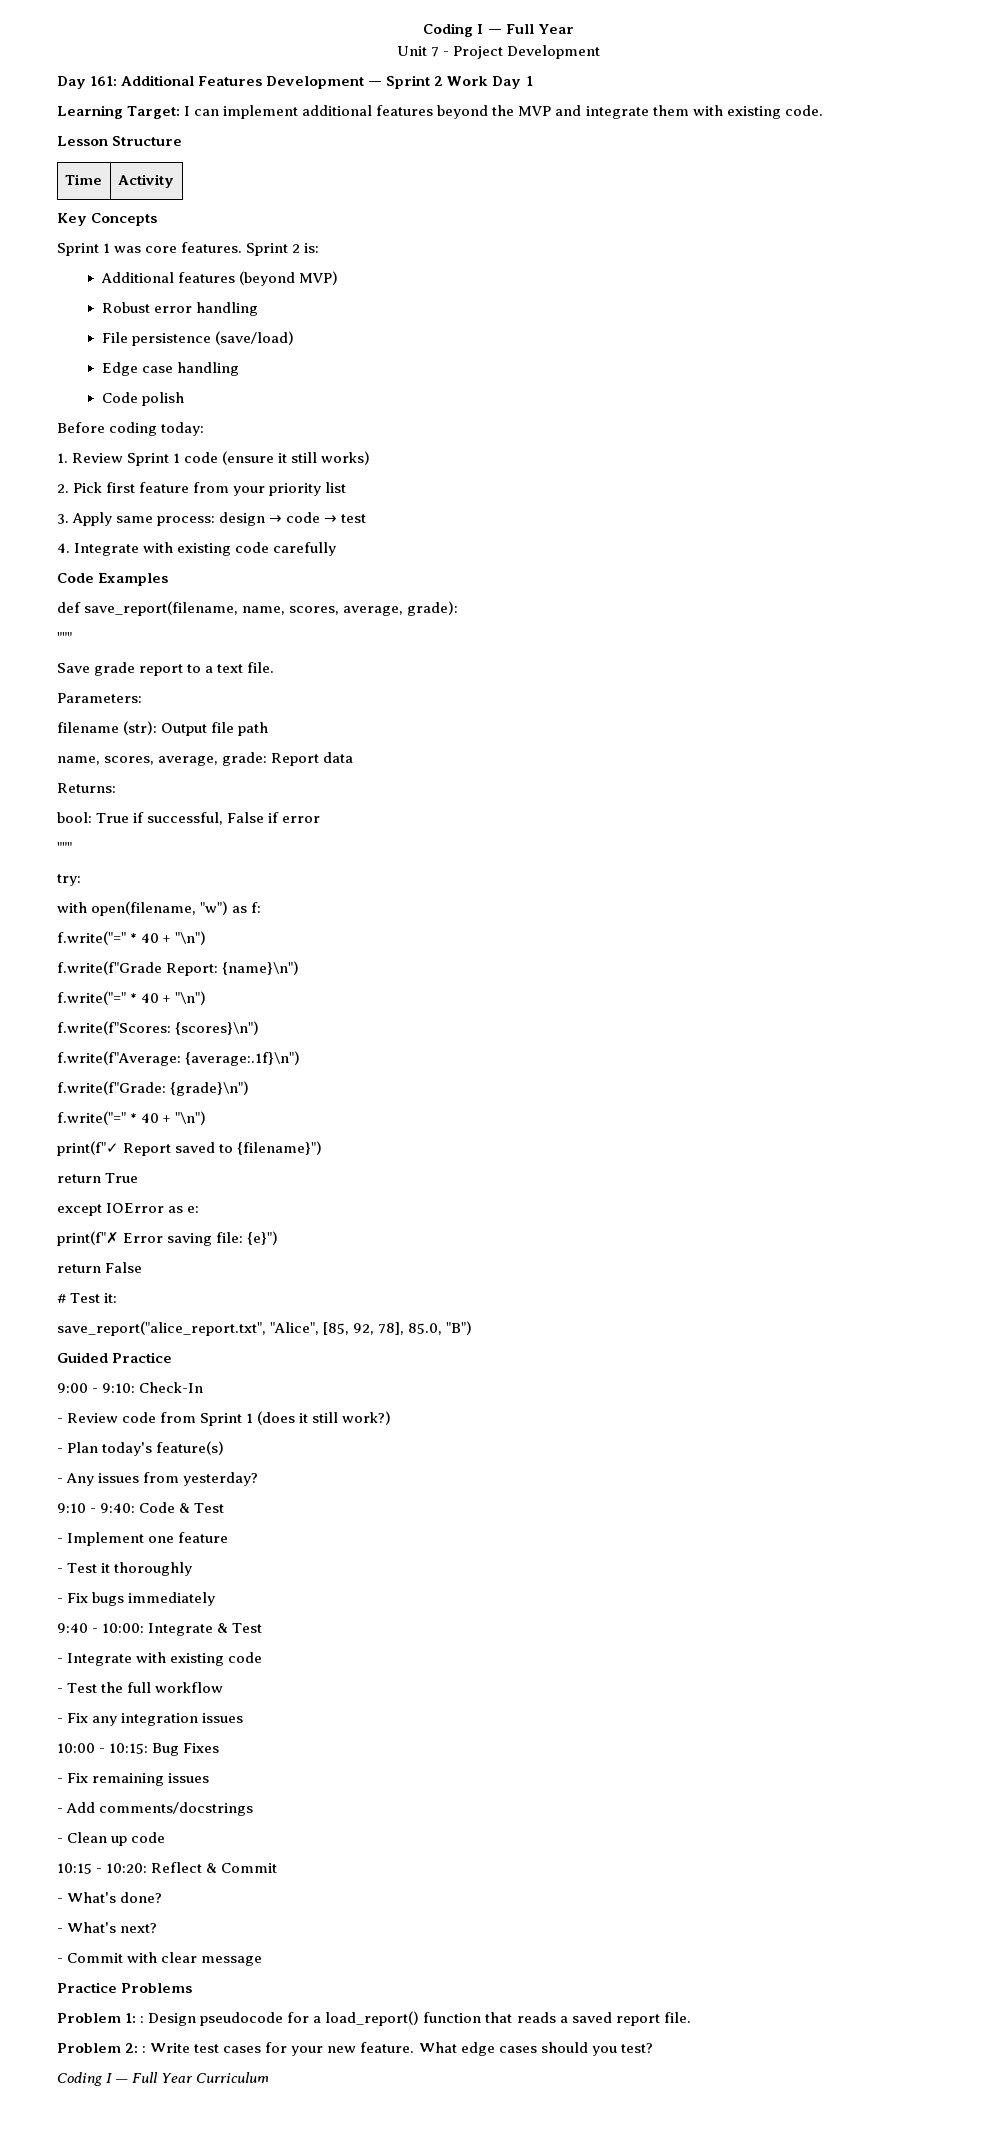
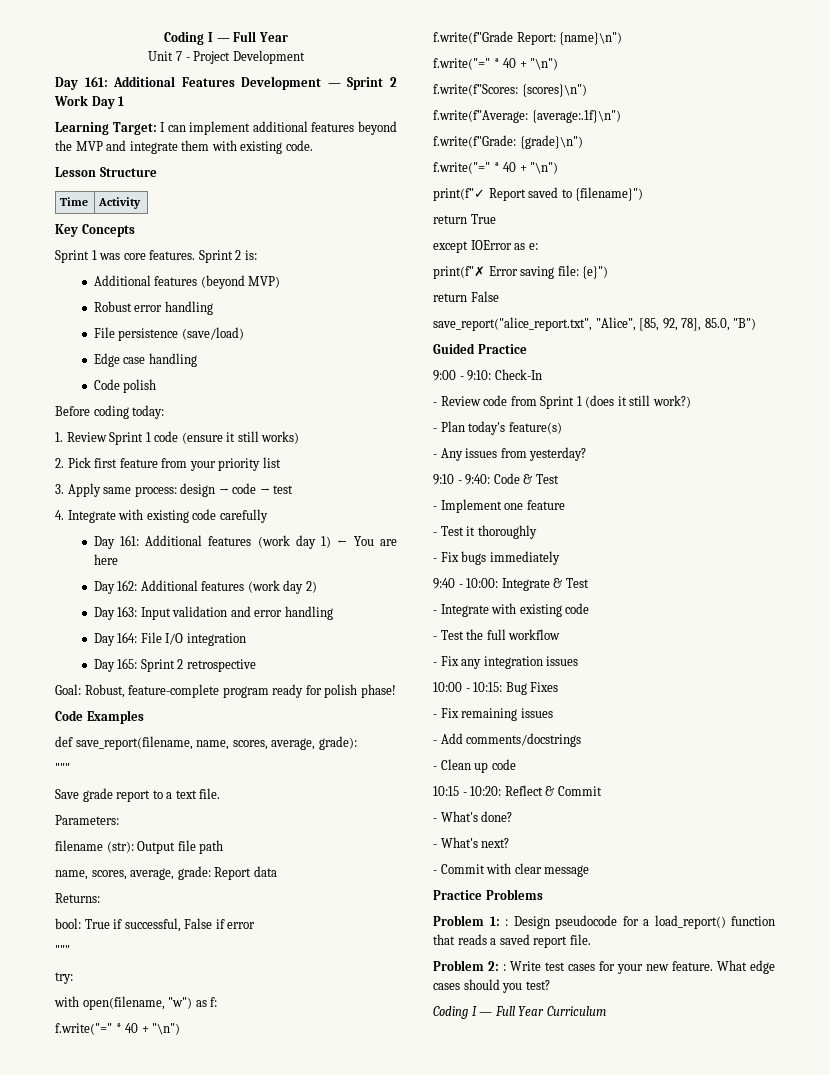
(337, 549) none -> [93,535,397,549] [93,554,118,565] [93,580,317,594] [93,606,333,620] [93,632,246,646] [93,658,256,672] [55,684,396,698] // Day 161: Additional features (work day 1) ← You are here // Day 162: Additional features (work day 2) // Day 163: Input validation and error handling // Day 164: File I/O integration // Day 165: Sprint 2 retrospective // Goal: Robust, feature-complete program ready for polish phase!
[57,1293,118,1303] // # Test it: -> (499, 296) none

